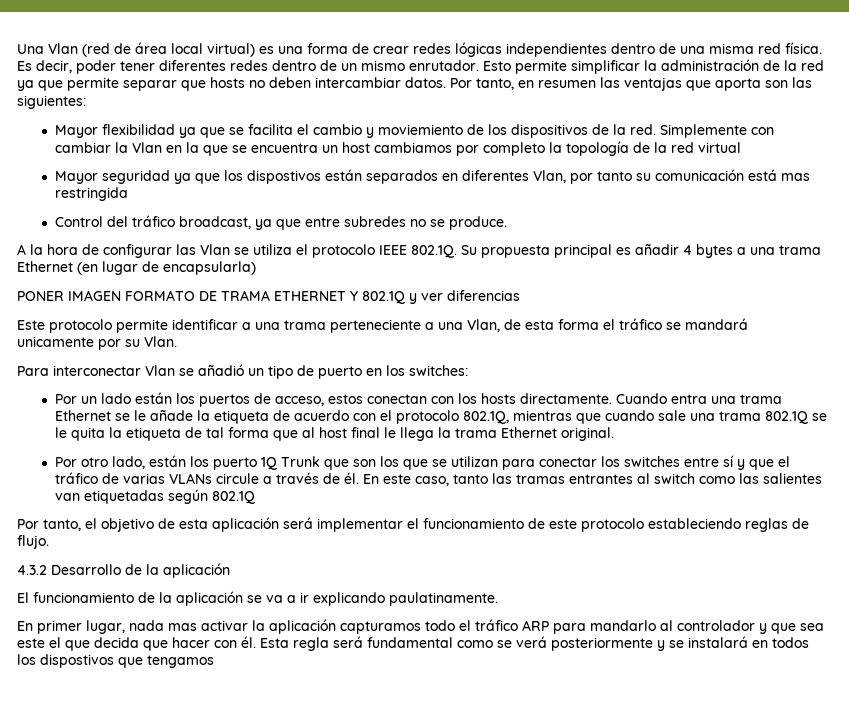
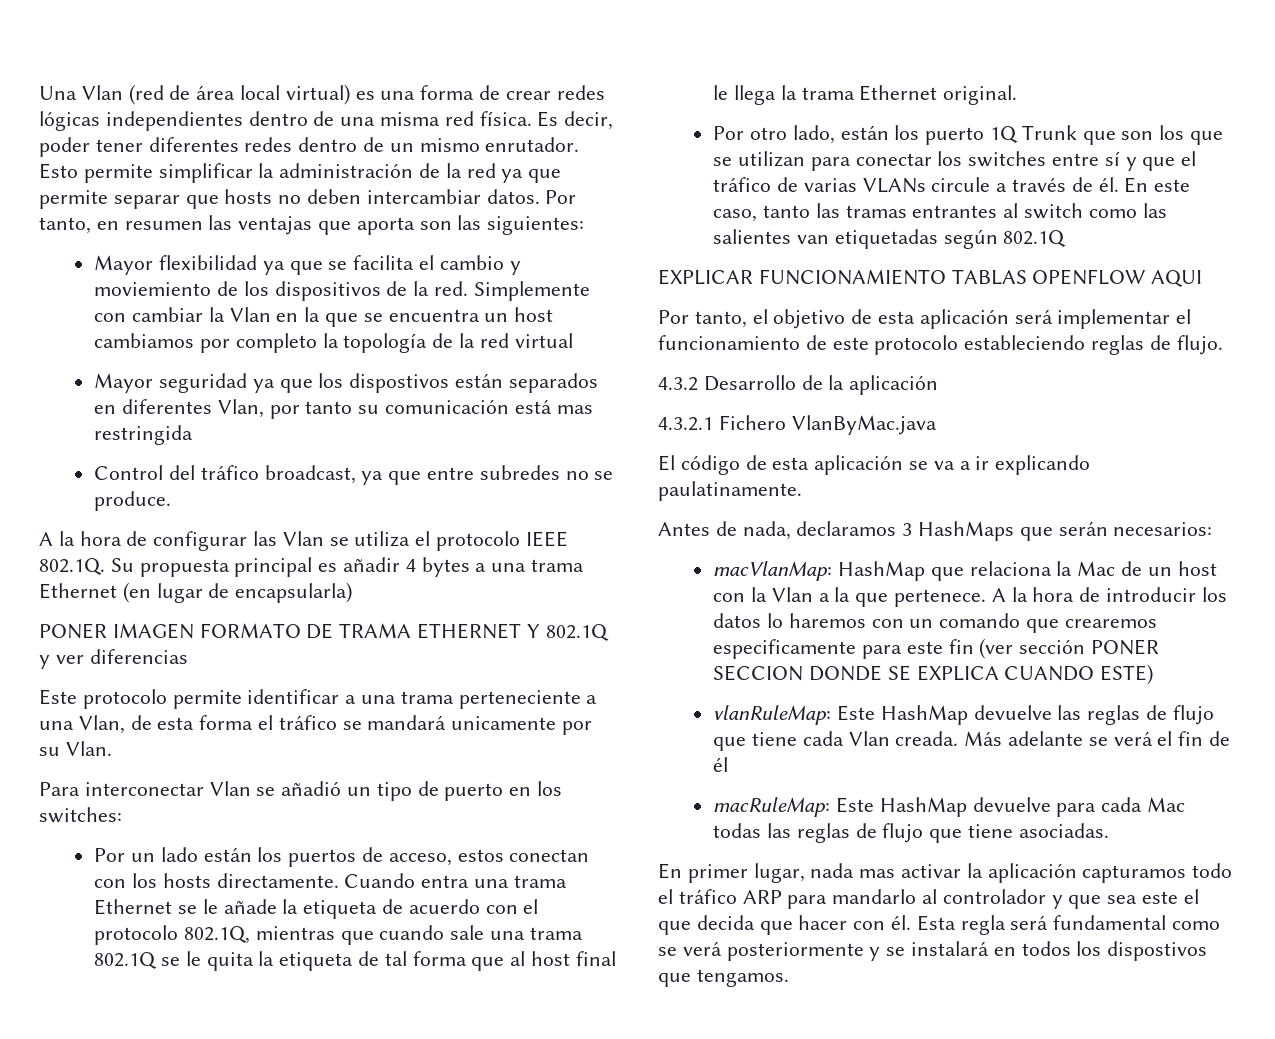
(255, 497) none -> [658,269,1203,287] // EXPLICAR FUNCIONAMIENTO TABLAS OPENFLOW AQUI
[17,592,172,603] El funcionamiento de la -> [658,415,937,435] [658,455,810,475] 4.3.2.1 Fichero VlanByMac.java // El código de esta
(498, 599) none -> [658,521,1213,541] [713,561,1217,581] [713,587,1227,607] [713,613,1157,633] [713,638,1159,659] [713,664,1154,685] [713,705,1214,725] [713,731,1230,751] [713,757,729,772] [713,797,1185,817] [713,823,1109,843] // Antes de nada, declaramos 3 HashMaps que serán necesarios: // macVlanMap: HashMap que relaciona la Mac de un host con la Vlan a la que pertenece. A la hora de introducir los datos lo haremos con un comando que crearemos especificamente para este fin (ver sección PONER SECCION DONDE SE EXPLICA CUANDO ESTE) // vlanRuleMap: Este HashMap devuelve las reglas de flujo que tiene cada Vlan creada. Más adelante se verá el fin de él // macRuleMap: Este HashMap devuelve para cada Mac todas las reglas de flujo que tiene asociadas.
[147,655,214,668] tengamos -> [696,969,789,987] tengamos.

